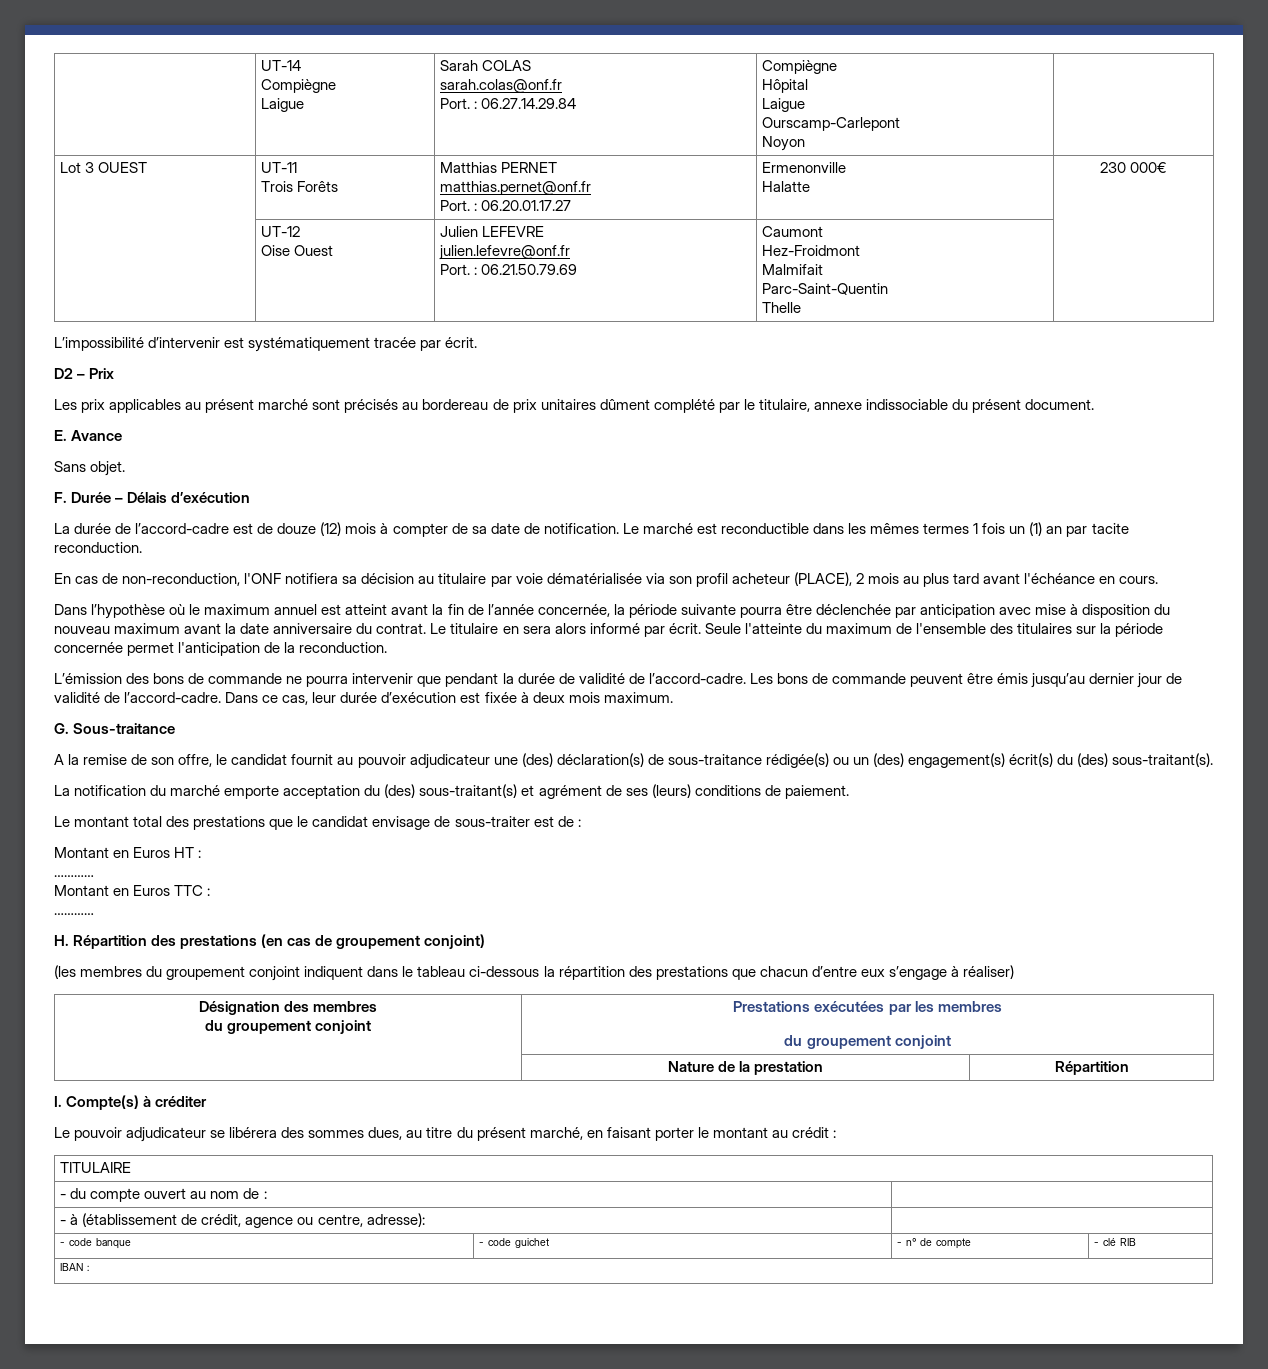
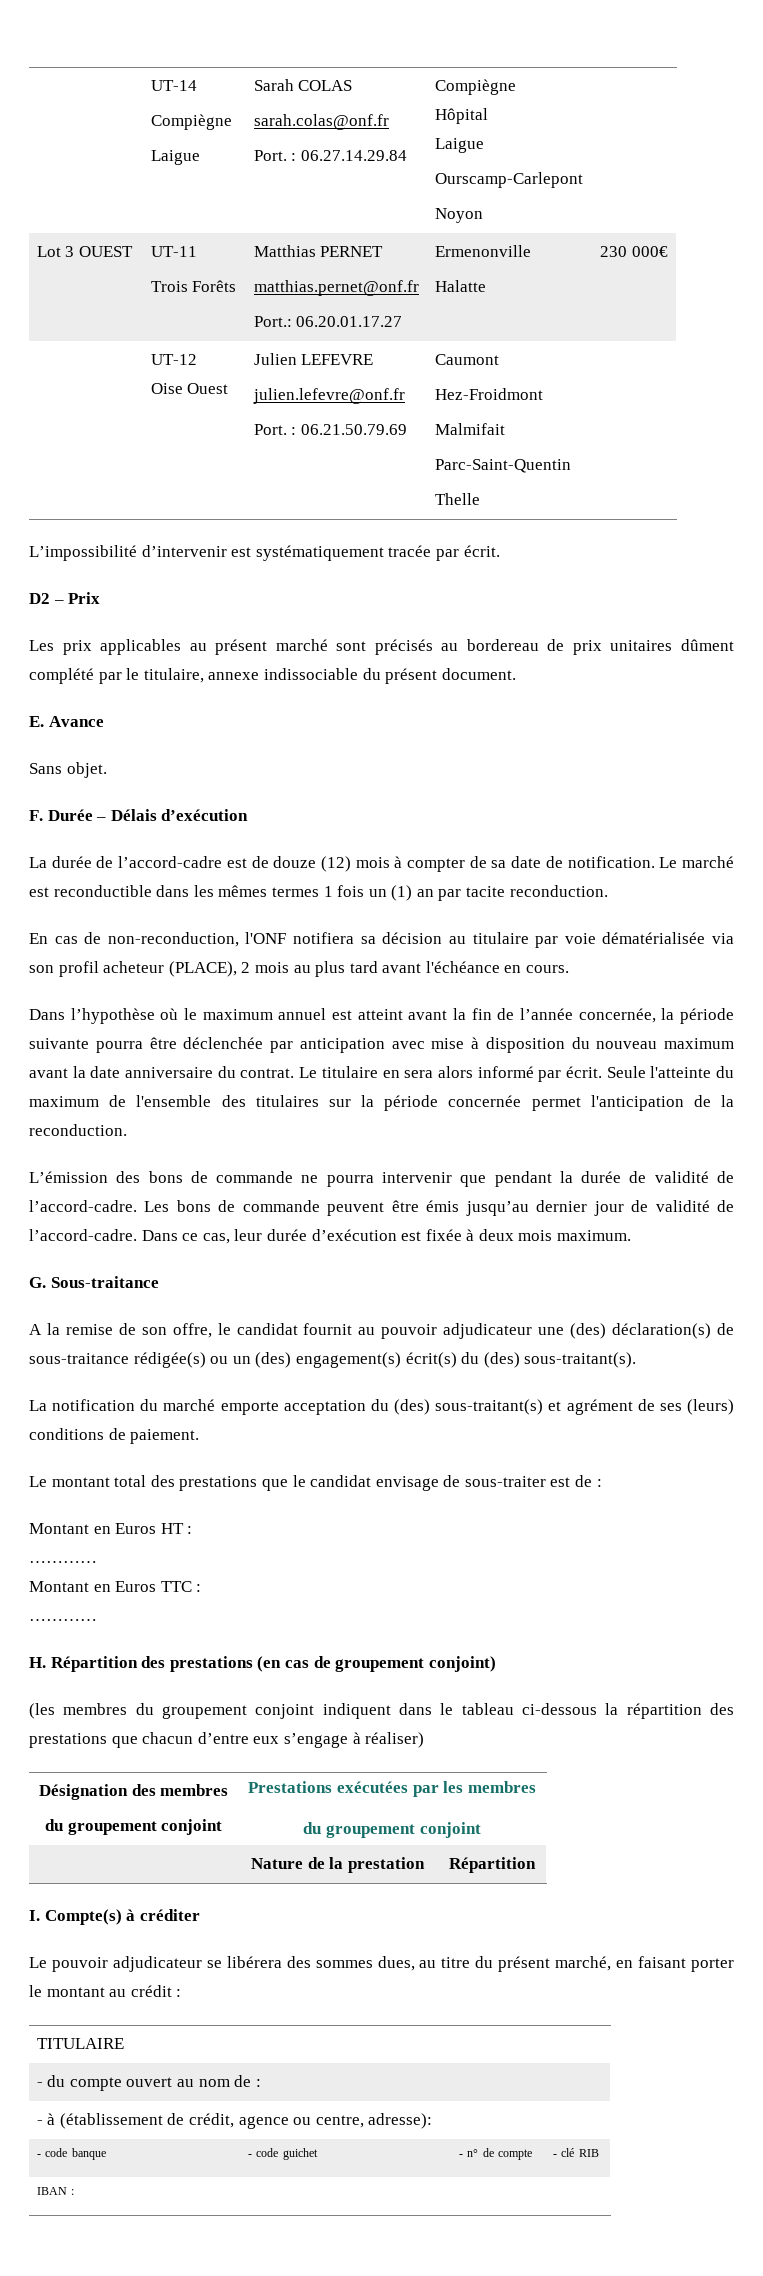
[440,200,478,211] Port. : -> [253,316,292,327] Port.:

